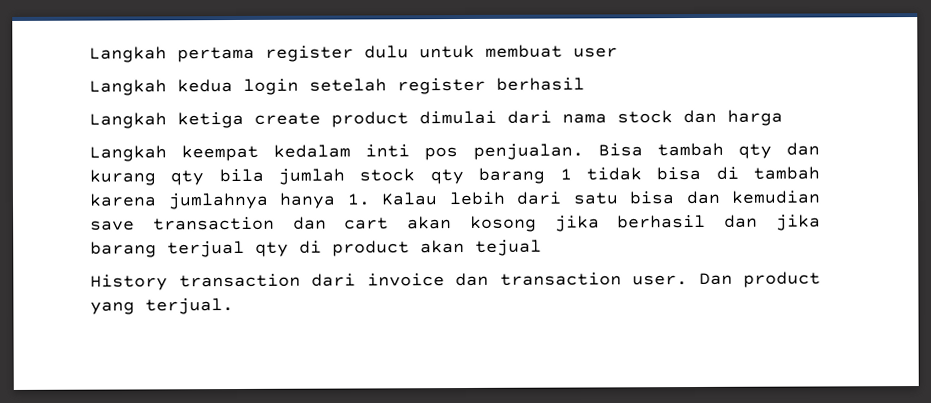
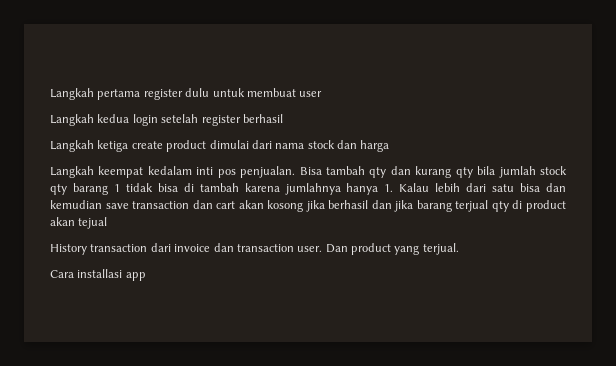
(234, 306) none -> [50,269,146,281] // Cara installasi app

